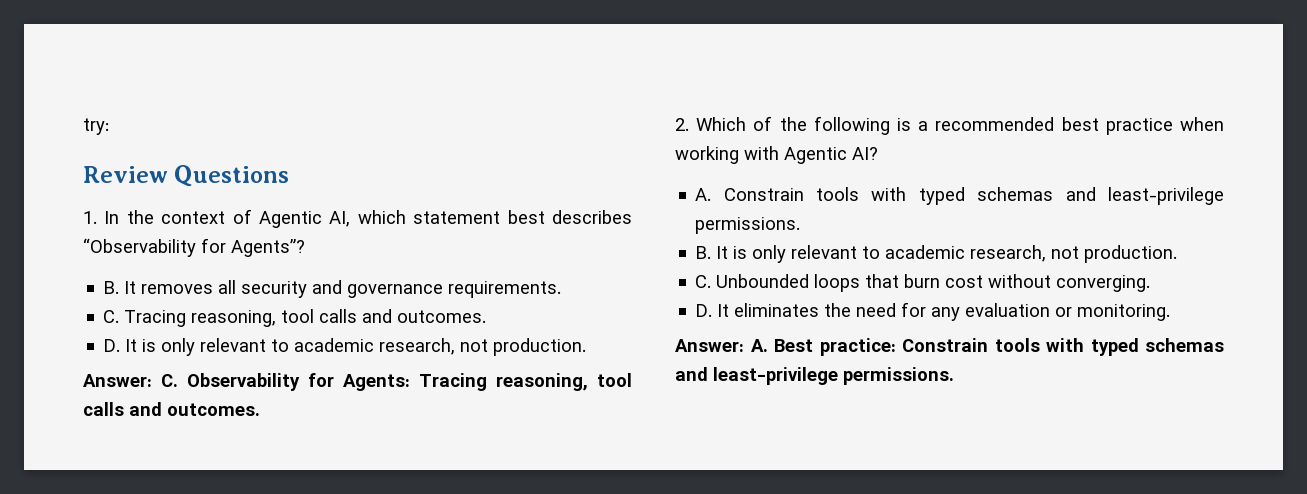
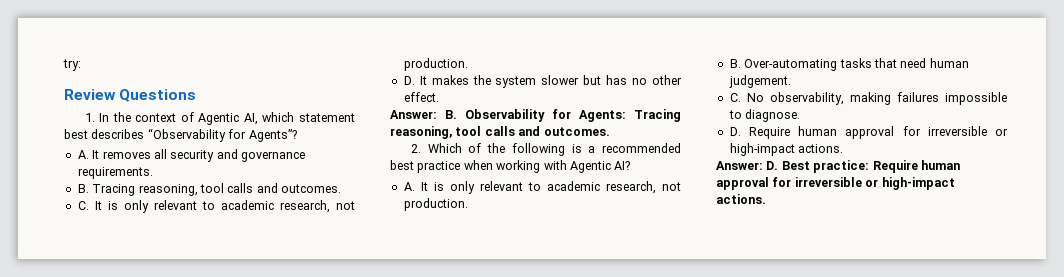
[103,281,120,294] B. -> [77,150,89,159] A.
[103,309,487,327] [103,338,587,356] [83,374,178,387] C. Tracing reasoning, tool calls and outcomes. // D. It is only relevant to academic research, not production. // Answer: C. -> [77,183,341,196] [77,200,355,213] [403,58,468,71] [403,75,682,88] [403,92,439,102] [390,110,457,119] B. Tracing reasoning, tool calls and outcomes. // C. It is only relevant to academic research, not production. // D. It makes the system slower but has no other effect. // Answer: B.
[723,187,1224,205] [695,217,801,234] [695,245,1178,263] [695,274,1151,292] [695,302,1171,321] [675,339,768,352] Constrain tools with typed schemas and least-privilege permissions. // B. It is only relevant to academic research, not production. // C. Unbounded loops that burn cost without converging. // D. It eliminates the need for any evaluation or monitoring. // Answer: A. -> [420,181,681,194] [403,198,468,211] [729,58,969,71] [728,75,791,88] [729,92,1007,105] [728,109,801,122] [729,126,1008,139] [729,143,844,156] [716,161,779,170] It is only relevant to academic research, not production. // B. Over-automating tasks that need human judgement. // C. No observability, making failures impossible to diagnose. // D. Require human approval for irreversible or high-impact actions. // Answer: D.
[902,338,1224,356] [675,367,954,385] Constrain tools with typed schemas and least-privilege permissions. -> [872,160,960,173] [716,177,955,190] [716,194,766,204] Require human approval for irreversible or high-impact actions.

